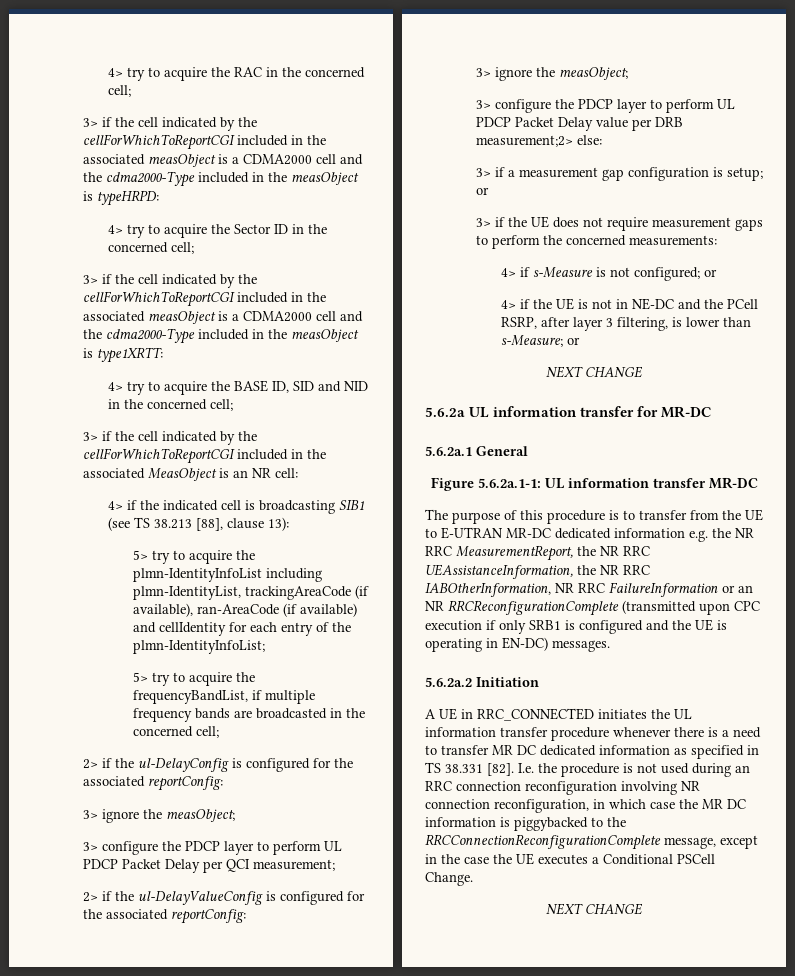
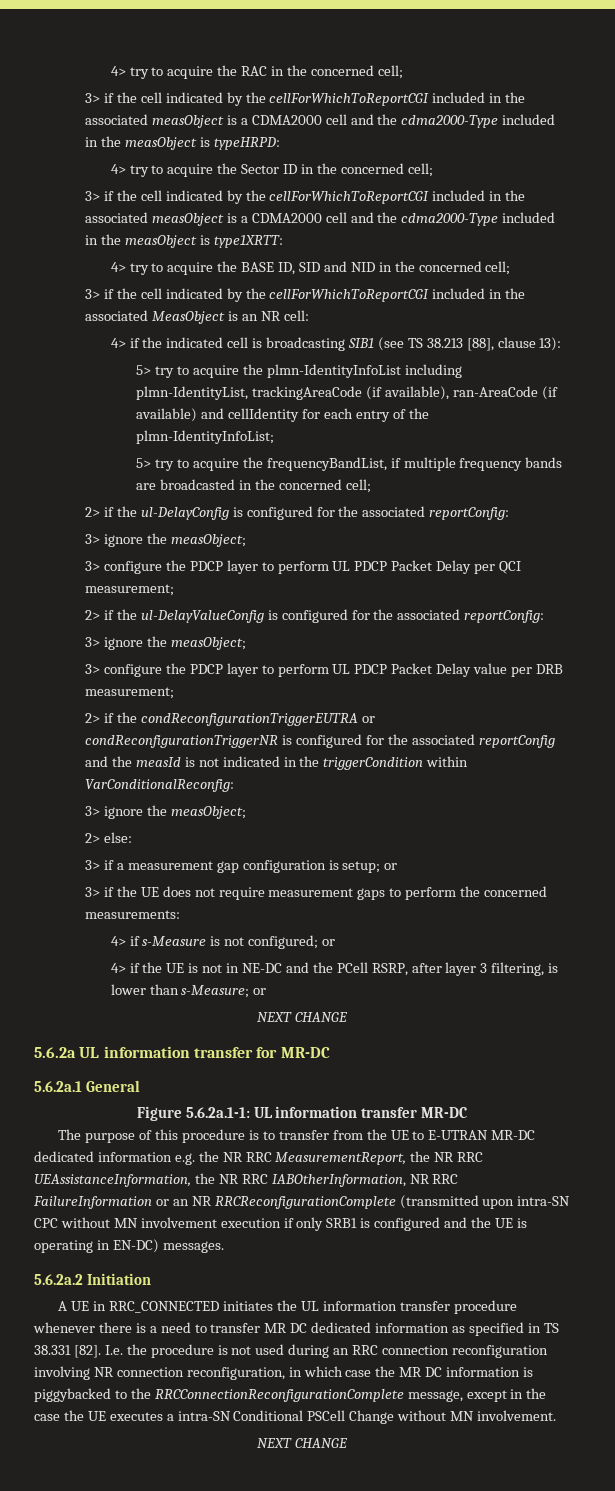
[475,135,573,147] measurement;2> -> [85,687,175,699] [85,712,375,726] [85,734,555,748] [85,756,469,770] [85,779,235,792] [85,805,246,819] [85,833,101,843] measurement; // 2> if the condReconfigurationTriggerEUTRA or condReconfigurationTriggerNR is configured for the associated reportConfig and the measId is not indicated in the triggerCondition within VarConditionalReconfig: // 3> ignore the measObject; // 2>
[734,601,760,611] CPC -> [517,1196,571,1206] [34,1217,217,1228] intra-SN CPC without MN involvement
(599, 860) none -> [177,1411,231,1421] intra-SN
[425,872,473,886] Change. -> [349,1410,557,1424] Change without MN involvement.

